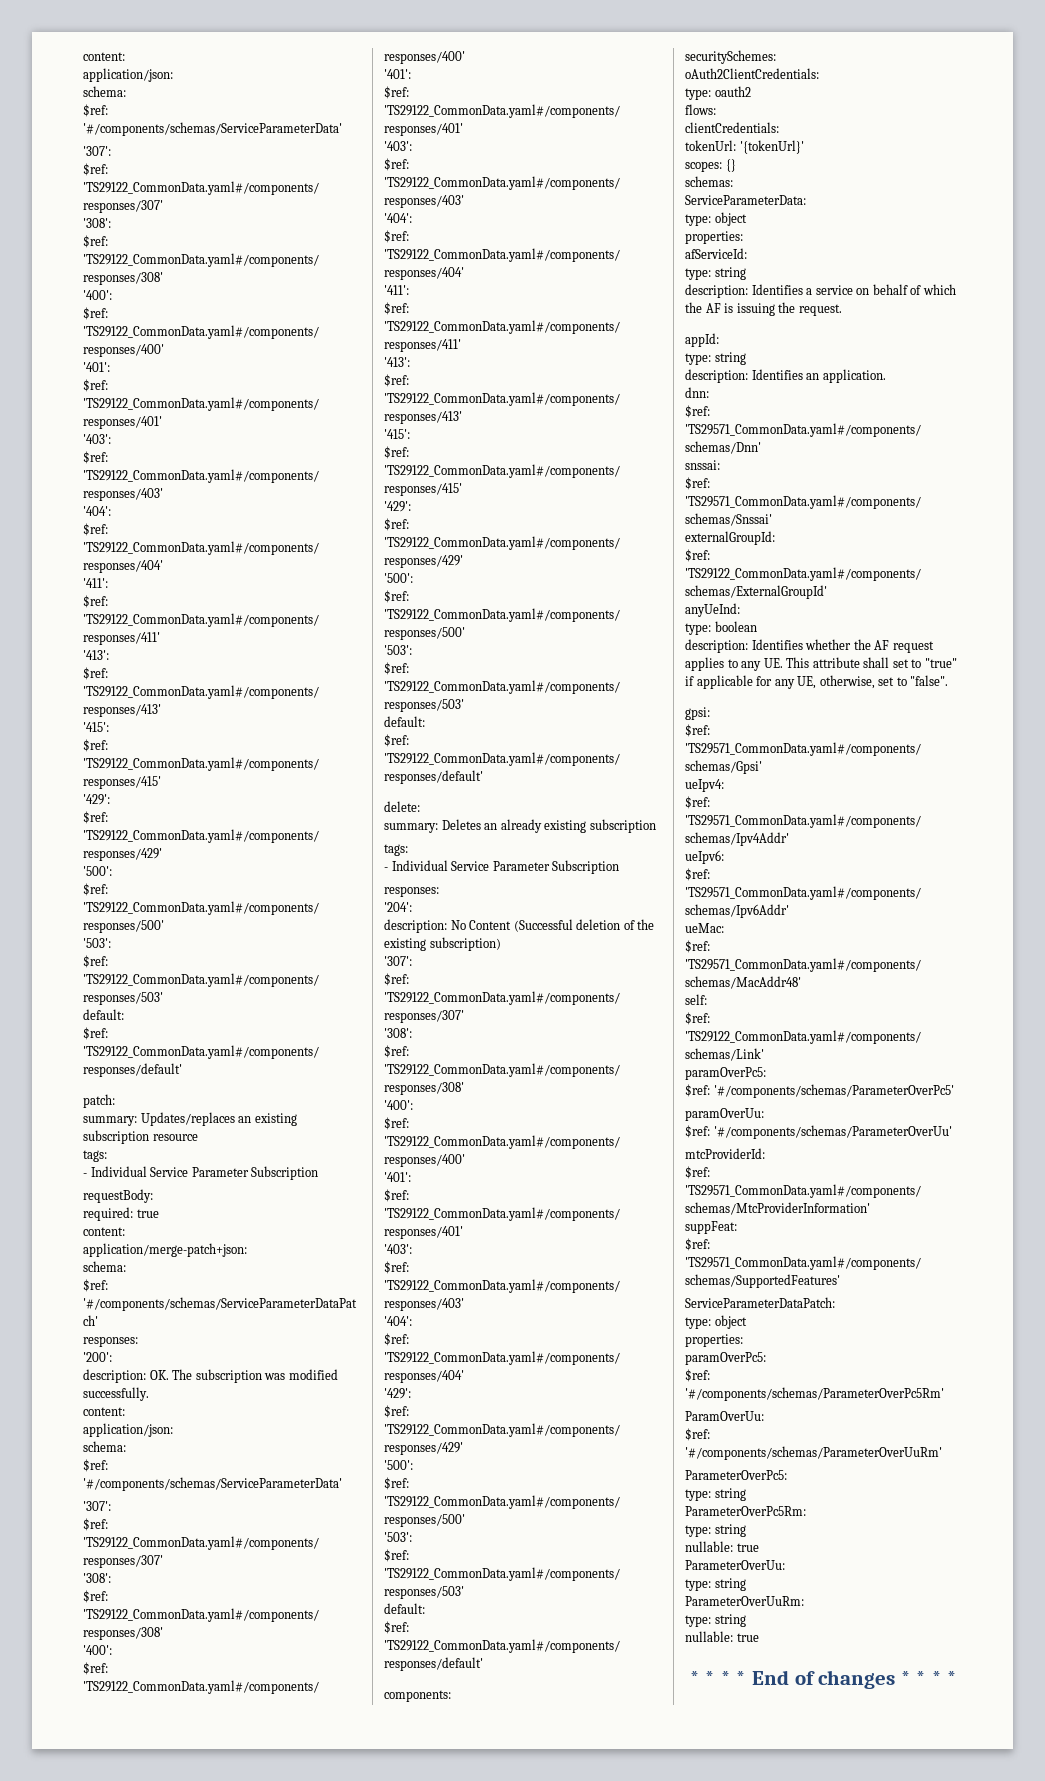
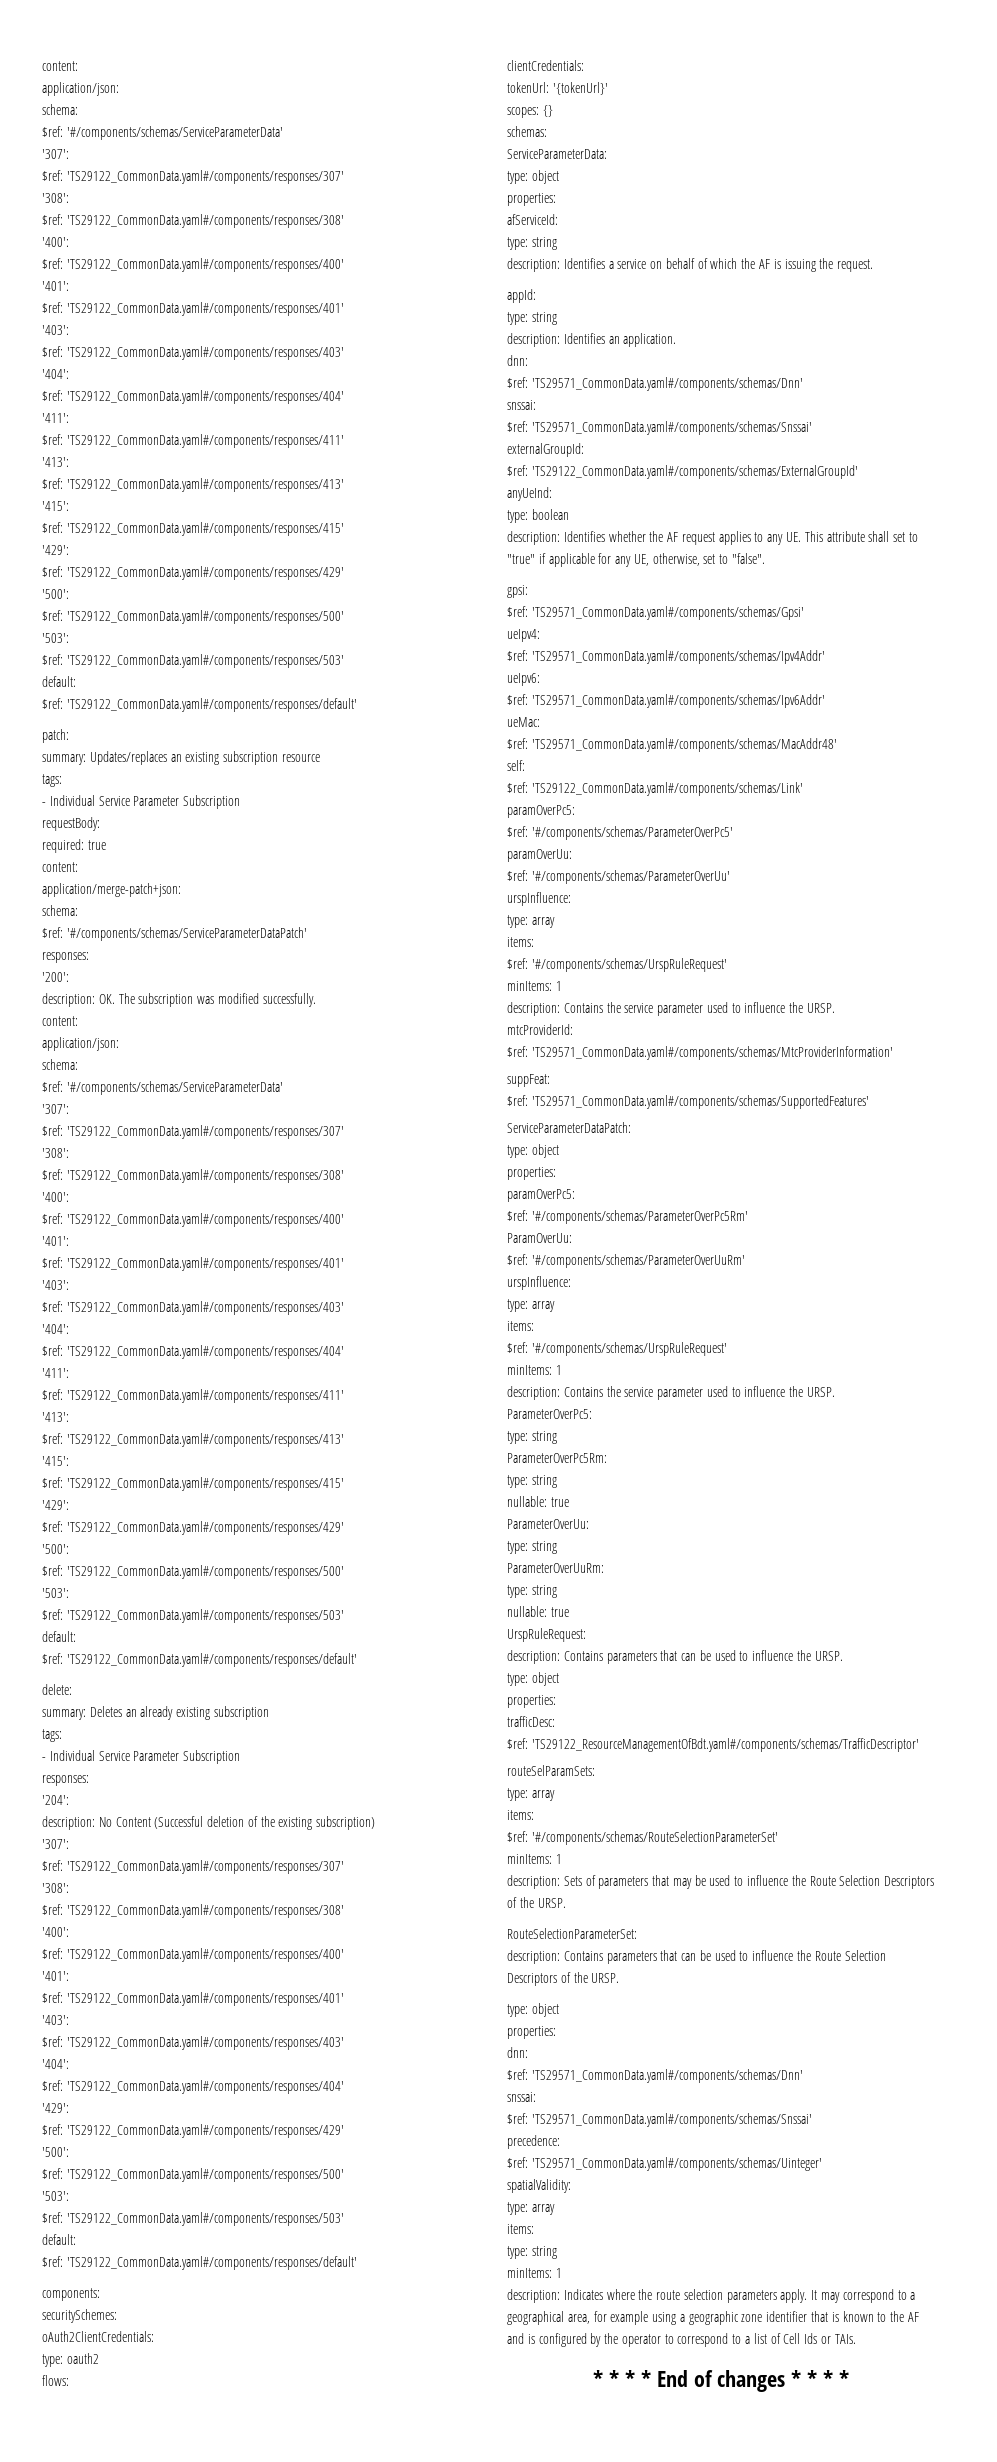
(952, 1132) none -> [507,892,571,906] [507,915,555,928] [507,937,534,947] [507,958,727,972] [507,981,562,991] [507,1002,836,1016] // urspInfluence: // type: array // items: // $ref: '#/components/schemas/UrspRuleRequest' // minItems: 1 // description: Contains the service parameter used to influence the URSP.
(942, 1453) none -> [507,1276,571,1290] [507,1299,555,1312] [507,1321,534,1331] [507,1342,727,1356] [507,1365,562,1375] [507,1386,836,1400] // urspInfluence: // type: array // items: // $ref: '#/components/schemas/UrspRuleRequest' // minItems: 1 // description: Contains the service parameter used to influence the URSP.
(759, 1637) none -> [507,1628,586,1642] [507,1650,843,1664] [507,1672,559,1686] [507,1695,556,1708] [507,1716,555,1727] [507,1738,919,1752] [507,1765,595,1776] [507,1788,555,1801] [507,1810,534,1820] [507,1831,778,1845] [507,1854,562,1864] [507,1875,935,1889] [507,1897,566,1908] [507,1928,637,1939] [507,1950,886,1964] [507,1972,620,1986] [507,2003,559,2017] [507,2026,556,2039] [507,2047,528,2058] [507,2069,803,2083] [507,2092,536,2102] [507,2113,812,2127] [507,2135,560,2149] [507,2157,822,2171] [507,2179,571,2193] [507,2202,555,2215] [507,2224,534,2234] [507,2246,557,2259] [507,2268,562,2278] [507,2289,916,2303] [507,2311,919,2325] [507,2333,856,2347] // UrspRuleRequest: // description: Contains parameters that can be used to influence the URSP. // type: object // properties: // trafficDesc: // $ref: 'TS29122_ResourceManagementOfBdt.yaml#/components/schemas/TrafficDescriptor' // routeSelParamSets: // type: array // items: // $ref: '#/components/schemas/RouteSelectionParameterSet' // minItems: 1 // description: Sets of parameters that may be used to influence the Route Selection Descriptors of the URSP. // RouteSelectionParameterSet: // description: Contains parameters that can be used to influence the Route Selection Descriptors of the URSP. // type: object // properties: // dnn: // $ref: 'TS29571_CommonData.yaml#/components/schemas/Dnn' // snssai: // $ref: 'TS29571_CommonData.yaml#/components/schemas/Snssai' // precedence: // $ref: 'TS29571_CommonData.yaml#/components/schemas/Uinteger' // spatialValidity: // type: array // items: // type: string // minItems: 1 // description: Indicates where the route selection parameters apply. It may correspond to a geographical area, for example using a geographic zone identifier that is known to the AF and is configured by the operator to correspond to a list of Cell Ids or TAIs.

